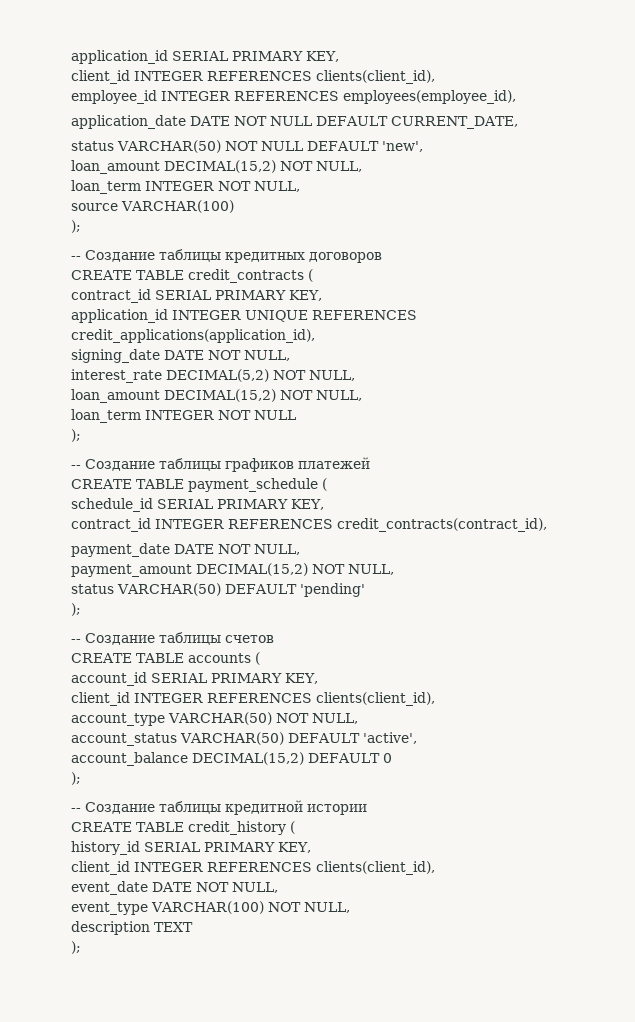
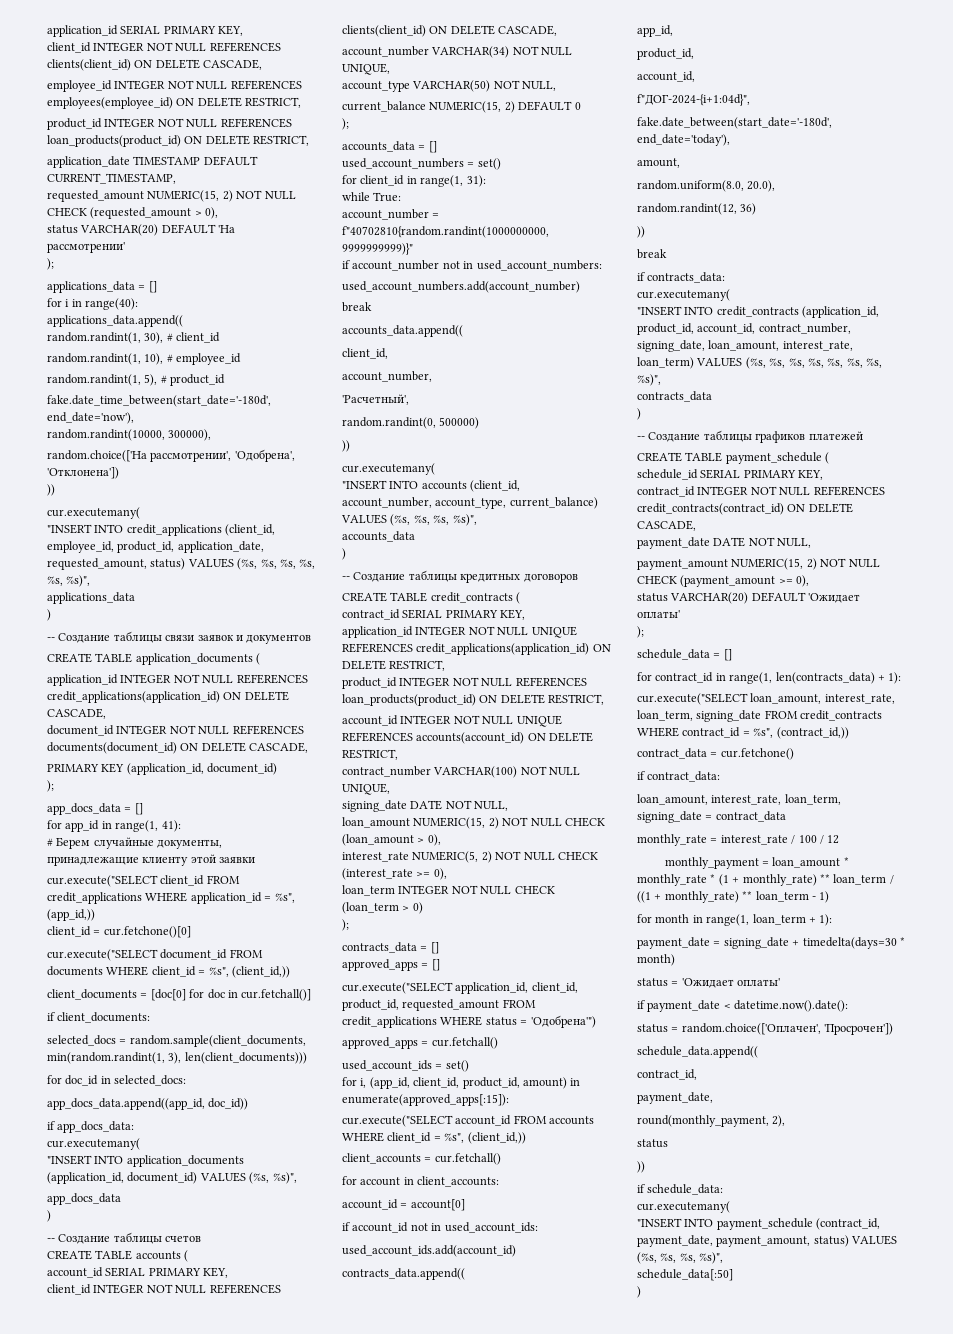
[207,70,435,84] [71,90,516,104] [71,115,518,129] [71,140,423,153] [71,160,362,174] [71,180,300,194] [71,200,234,213] [71,220,81,233] REFERENCES clients(client_id), // employee_id INTEGER REFERENCES employees(employee_id), // application_date DATE NOT NULL DEFAULT CURRENT_DATE, // status VARCHAR(50) NOT NULL DEFAULT 'new', // loan_amount DECIMAL(15,2) NOT NULL, // loan_term INTEGER NOT NULL, // source VARCHAR(100) // ); -> [146,42,281,52] [47,59,263,71] [47,80,302,92] [47,97,302,109] [47,118,292,130] [47,135,310,147] [47,156,258,168] [47,173,176,184] [47,190,296,202] [47,207,219,219] [47,224,236,236] [47,242,125,253] [47,258,54,270] [47,281,157,293] [47,298,139,310] [47,315,183,327] [47,332,221,344] [47,353,242,365] [47,374,226,386] [47,395,271,407] [47,412,134,424] [47,429,212,441] [47,449,295,462] [47,467,119,479] [47,484,55,496] [47,507,140,519] [47,524,276,536] [47,541,264,553] [47,558,316,570] [47,575,91,587] [47,592,135,604] [47,609,51,621] [47,631,312,644] [47,653,261,665] [47,674,308,686] [47,691,289,703] [47,708,106,719] [47,725,304,736] [47,742,309,754] [47,763,278,775] [47,780,54,792] [47,803,143,815] [47,820,181,832] [47,837,223,849] [47,854,256,866] [47,875,240,887] [47,892,295,904] [47,909,95,921] [47,926,191,938] [47,949,263,961] [47,966,290,978] [47,989,312,1001] [47,1012,151,1023] [47,1035,306,1047] [47,1052,307,1064] [47,1075,187,1086] [47,1098,249,1110] [47,1121,135,1133] [47,1138,140,1150] [47,1155,244,1167] [47,1172,297,1184] [47,1193,121,1205] [47,1210,51,1222] [47,1232,202,1244] [47,1250,189,1262] [47,1267,229,1278] [47,1284,281,1295] [342,25,558,37] [342,46,573,58] [342,63,390,75] [342,80,557,92] [342,101,581,113] [342,118,349,130] [342,141,437,153] [342,158,501,170] [342,175,486,187] [342,192,402,202] [342,209,440,220] [342,226,549,238] [342,243,413,255] [342,260,602,271] [342,281,580,293] [342,302,372,312] [342,325,463,337] [342,348,388,359] [342,371,432,382] [342,394,409,405] [342,417,480,429] [342,440,350,452] [342,463,435,475] [342,480,521,492] [342,497,598,509] [341,514,477,526] [342,531,415,542] [342,548,346,560] NOT NULL REFERENCES clients(client_id) ON DELETE CASCADE, // employee_id INTEGER NOT NULL REFERENCES employees(employee_id) ON DELETE RESTRICT, // product_id INTEGER NOT NULL REFERENCES loan_products(product_id) ON DELETE RESTRICT, // application_date TIMESTAMP DEFAULT CURRENT_TIMESTAMP, // requested_amount NUMERIC(15, 2) NOT NULL CHECK (requested_amount > 0), // status VARCHAR(20) DEFAULT 'На рассмотрении' // ); // applications_data = [] // for i in range(40): // applications_data.append(( // random.randint(1, 30), # client_id // random.randint(1, 10), # employee_id // random.randint(1, 5), # product_id // fake.date_time_between(start_date='-180d', end_date='now'), // random.randint(10000, 300000), // random.choice(['На рассмотрении', 'Одобрена', 'Отклонена']) // )) // cur.executemany( // "INSERT INTO credit_applications (client_id, employee_id, product_id, application_date, requested_amount, status) VALUES (%s, %s, %s, %s, %s, %s)", // applications_data // ) // -- Создание таблицы связи заявок и документов // CREATE TABLE application_documents ( // application_id INTEGER NOT NULL REFERENCES credit_applications(application_id) ON DELETE CASCADE, // document_id INTEGER NOT NULL REFERENCES documents(document_id) ON DELETE CASCADE, // PRIMARY KEY (application_id, document_id) // ); // app_docs_data = [] // for app_id in range(1, 41): // # Берем случайные документы, принадлежащие клиенту этой заявки // cur.execute("SELECT client_id FROM credit_applications WHERE application_id = %s", (app_id,)) // client_id = cur.fetchone()[0] // cur.execute("SELECT document_id FROM documents WHERE client_id = %s", (client_id,)) // client_documents = [doc[0] for doc in cur.fetchall()] // if client_documents: // selected_docs = random.sample(client_documents, min(random.randint(1, 3), len(client_documents))) // for doc_id in selected_docs: // app_docs_data.append((app_id, doc_id)) // if app_docs_data: // cur.executemany( // "INSERT INTO application_documents (application_id, document_id) VALUES (%s, %s)", // app_docs_data // ) // -- Создание таблицы счетов // CREATE TABLE accounts ( // account_id SERIAL PRIMARY KEY, // client_id INTEGER NOT NULL REFERENCES clients(client_id) ON DELETE CASCADE, // account_number VARCHAR(34) NOT NULL UNIQUE, // account_type VARCHAR(50) NOT NULL, // current_balance NUMERIC(15, 2) DEFAULT 0 // ); // accounts_data = [] // used_account_numbers = set() // for client_id in range(1, 31): // while True: // account_number = f"40702810{random.randint(1000000000, 9999999999)}" // if account_number not in used_account_numbers: // used_account_numbers.add(account_number) // break // accounts_data.append(( // client_id, // account_number, // 'Расчетный', // random.randint(0, 500000) // )) // cur.executemany( // "INSERT INTO accounts (client_id, account_number, account_type, current_balance) VALUES (%s, %s, %s, %s)", // accounts_data // )
[245,310,417,322] [71,329,315,343] [71,349,290,363] [71,369,355,383] [71,389,362,403] [71,409,296,423] [71,429,81,442] UNIQUE REFERENCES credit_applications(application_id), // signing_date DATE NOT NULL, // interest_rate DECIMAL(5,2) NOT NULL, // loan_amount DECIMAL(15,2) NOT NULL, // loan_term INTEGER NOT NULL // ); -> [468,626,577,638] [342,643,611,655] [342,660,446,671] [342,677,587,689] [342,694,605,706] [342,715,562,727] [342,732,594,744] [342,749,398,760] [342,766,581,778] [342,783,390,795] [342,800,509,812] [342,817,605,829] [342,834,441,846] [342,851,598,863] [342,868,447,880] [342,885,555,896] [342,902,423,914] [342,919,349,931] [342,942,439,954] [342,959,440,971] [342,982,578,994] [342,999,536,1011] [342,1015,596,1028] [342,1037,498,1049] [342,1060,469,1072] [342,1077,581,1089] [342,1094,509,1106] [342,1115,595,1127] [342,1132,526,1144] [342,1153,501,1165] [342,1176,500,1187] [342,1199,465,1211] [342,1222,538,1233] [342,1245,516,1257] [342,1268,465,1280] [637,25,673,37] [637,48,694,60] [637,71,695,82] [637,94,750,106] [637,117,832,129] [637,134,730,146] [637,158,680,168] [637,180,776,192] [637,203,757,215] [637,226,645,238] [637,249,667,259] [637,272,726,283] [637,289,730,301] [637,306,880,318] [637,323,851,335] [637,340,853,352] [637,357,882,369] [637,374,661,386] [637,391,712,402] [637,408,641,420] NOT NULL UNIQUE REFERENCES credit_applications(application_id) ON DELETE RESTRICT, // product_id INTEGER NOT NULL REFERENCES loan_products(product_id) ON DELETE RESTRICT, // account_id INTEGER NOT NULL UNIQUE REFERENCES accounts(account_id) ON DELETE RESTRICT, // contract_number VARCHAR(100) NOT NULL UNIQUE, // signing_date DATE NOT NULL, // loan_amount NUMERIC(15, 2) NOT NULL CHECK (loan_amount > 0), // interest_rate NUMERIC(5, 2) NOT NULL CHECK (interest_rate >= 0), // loan_term INTEGER NOT NULL CHECK (loan_term > 0) // ); // contracts_data = [] // approved_apps = [] // cur.execute("SELECT application_id, client_id, product_id, requested_amount FROM credit_applications WHERE status = 'Одобрена'") // approved_apps = cur.fetchall() // used_account_ids = set() // for i, (app_id, client_id, product_id, amount) in enumerate(approved_apps[:15]): // cur.execute("SELECT account_id FROM accounts WHERE client_id = %s", (client_id,)) // client_accounts = cur.fetchall() // for account in client_accounts: // account_id = account[0] // if account_id not in used_account_ids: // used_account_ids.add(account_id) // contracts_data.append(( // app_id, // product_id, // account_id, // f"ДОГ-2024-{i+1:04d}", // fake.date_between(start_date='-180d', end_date='today'), // amount, // random.uniform(8.0, 20.0), // random.randint(12, 36) // )) // break // if contracts_data: // cur.executemany( // "INSERT INTO credit_contracts (application_id, product_id, account_id, contract_number, signing_date, loan_amount, interest_rate, loan_term) VALUES (%s, %s, %s, %s, %s, %s, %s, %s)", // contracts_data // )
[228,518,547,532] REFERENCES credit_contracts(contract_id), -> [750,486,885,496] [637,503,853,515] [637,520,696,531] NOT NULL REFERENCES credit_contracts(contract_id) ON DELETE CASCADE,
[196,563,394,576] [71,583,365,597] [71,603,81,616] [71,632,274,645] [71,652,260,665] [71,672,318,686] [71,692,435,706] [71,712,358,726] [71,732,417,746] [71,752,392,766] [71,772,81,785] [71,800,367,815] [71,821,295,835] [71,841,311,855] [71,861,435,875] [71,881,278,895] [71,901,350,915] [71,921,193,935] [71,941,81,954] DECIMAL(15,2) NOT NULL, // status VARCHAR(50) DEFAULT 'pending' // ); // -- Создание таблицы счетов // CREATE TABLE accounts ( // account_id SERIAL PRIMARY KEY, // client_id INTEGER REFERENCES clients(client_id), // account_type VARCHAR(50) NOT NULL, // account_status VARCHAR(50) DEFAULT 'active', // account_balance DECIMAL(15,2) DEFAULT 0 // ); // -- Создание таблицы кредитной истории // CREATE TABLE credit_history ( // history_id SERIAL PRIMARY KEY, // client_id INTEGER REFERENCES clients(client_id), // event_date DATE NOT NULL, // event_type VARCHAR(100) NOT NULL, // description TEXT // ); -> [731,558,880,570] [637,575,810,587] [637,592,861,604] [637,610,680,618] [637,626,644,638] [637,649,732,661] [637,672,902,684] [637,693,895,705] [637,710,883,722] [637,727,849,739] [637,748,794,760] [637,771,721,782] [637,794,841,805] [637,811,786,823] [637,834,840,846] [664,857,849,869] [637,874,894,886] [637,891,830,903] [637,914,833,926] [637,937,905,949] [637,954,675,966] [637,978,781,988] [637,1000,849,1012] [637,1023,894,1035] [637,1046,758,1058] [637,1069,697,1080] [637,1092,713,1104] [637,1115,786,1127] [637,1139,668,1148] [637,1161,645,1173] [637,1184,724,1195] [637,1201,730,1213] [637,1218,881,1230] [637,1235,898,1247] [637,1252,724,1264] [637,1269,733,1281] [637,1286,641,1298] NUMERIC(15, 2) NOT NULL CHECK (payment_amount >= 0), // status VARCHAR(20) DEFAULT 'Ожидает оплаты' // ); // schedule_data = [] // for contract_id in range(1, len(contracts_data) + 1): // cur.execute("SELECT loan_amount, interest_rate, loan_term, signing_date FROM credit_contracts WHERE contract_id = %s", (contract_id,)) // contract_data = cur.fetchone() // if contract_data: // loan_amount, interest_rate, loan_term, signing_date = contract_data // monthly_rate = interest_rate / 100 / 12 // monthly_payment = loan_amount * monthly_rate * (1 + monthly_rate) ** loan_term / ((1 + monthly_rate) ** loan_term - 1) // for month in range(1, loan_term + 1): // payment_date = signing_date + timedelta(days=30 * month) // status = 'Ожидает оплаты' // if payment_date < datetime.now().date(): // status = random.choice(['Оплачен', 'Просрочен']) // schedule_data.append(( // contract_id, // payment_date, // round(monthly_payment, 2), // status // )) // if schedule_data: // cur.executemany( // "INSERT INTO payment_schedule (contract_id, payment_date, payment_amount, status) VALUES (%s, %s, %s, %s)", // schedule_data[:50] // )

